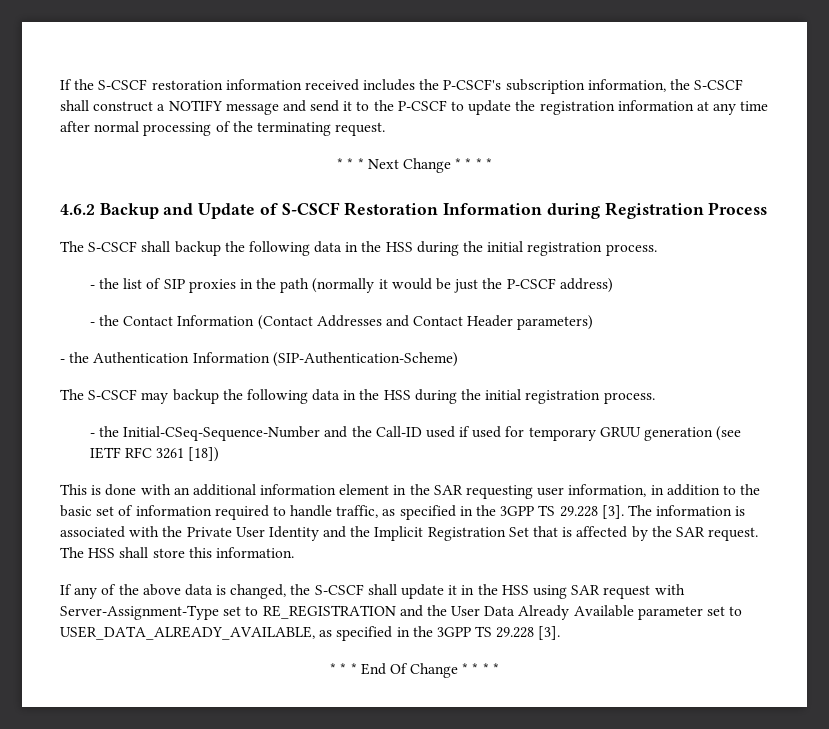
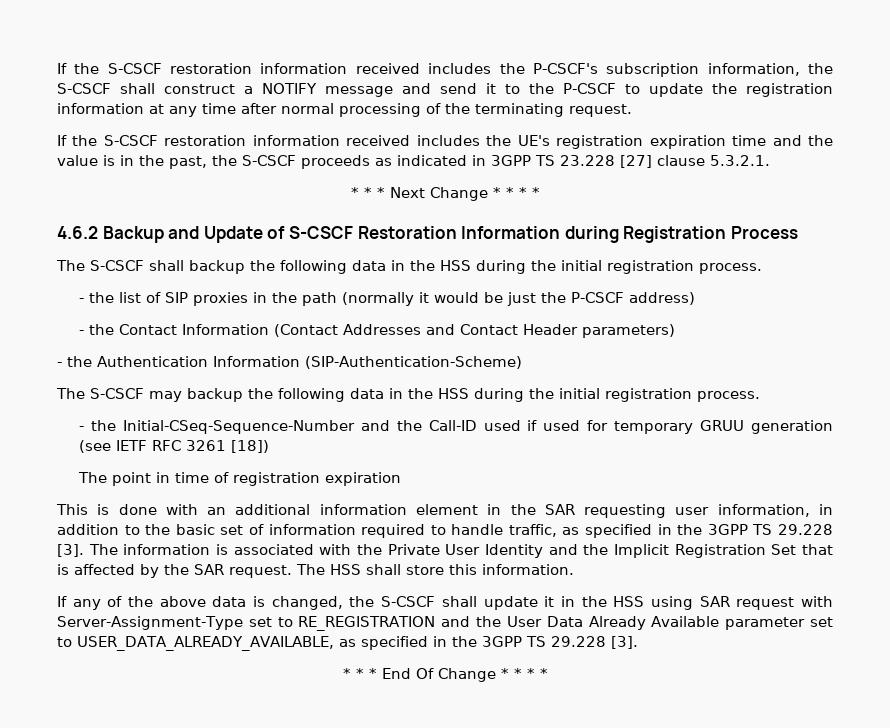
(386, 129) none -> [57,135,833,149] [57,155,770,169] // If the S-CSCF restoration information received includes the UE's registration expiration time and the value is in the past, the S-CSCF proceeds as indicated in 3GPP TS 23.228 [27] clause 5.3.2.1.
(220, 454) none -> [78,472,402,486] // The point in time of registration expiration

